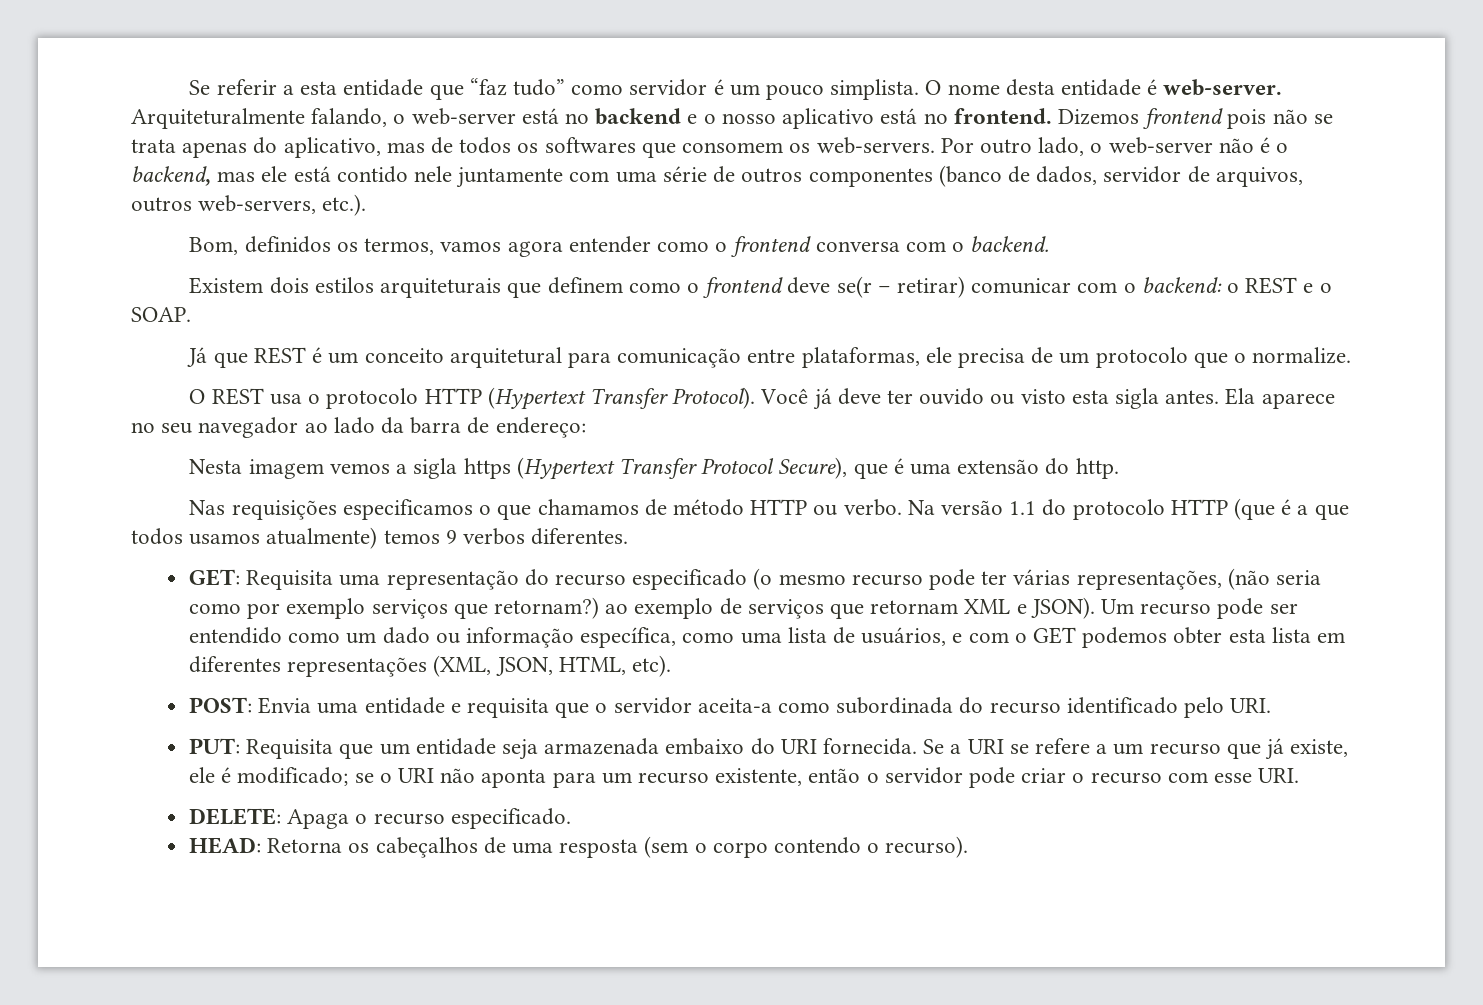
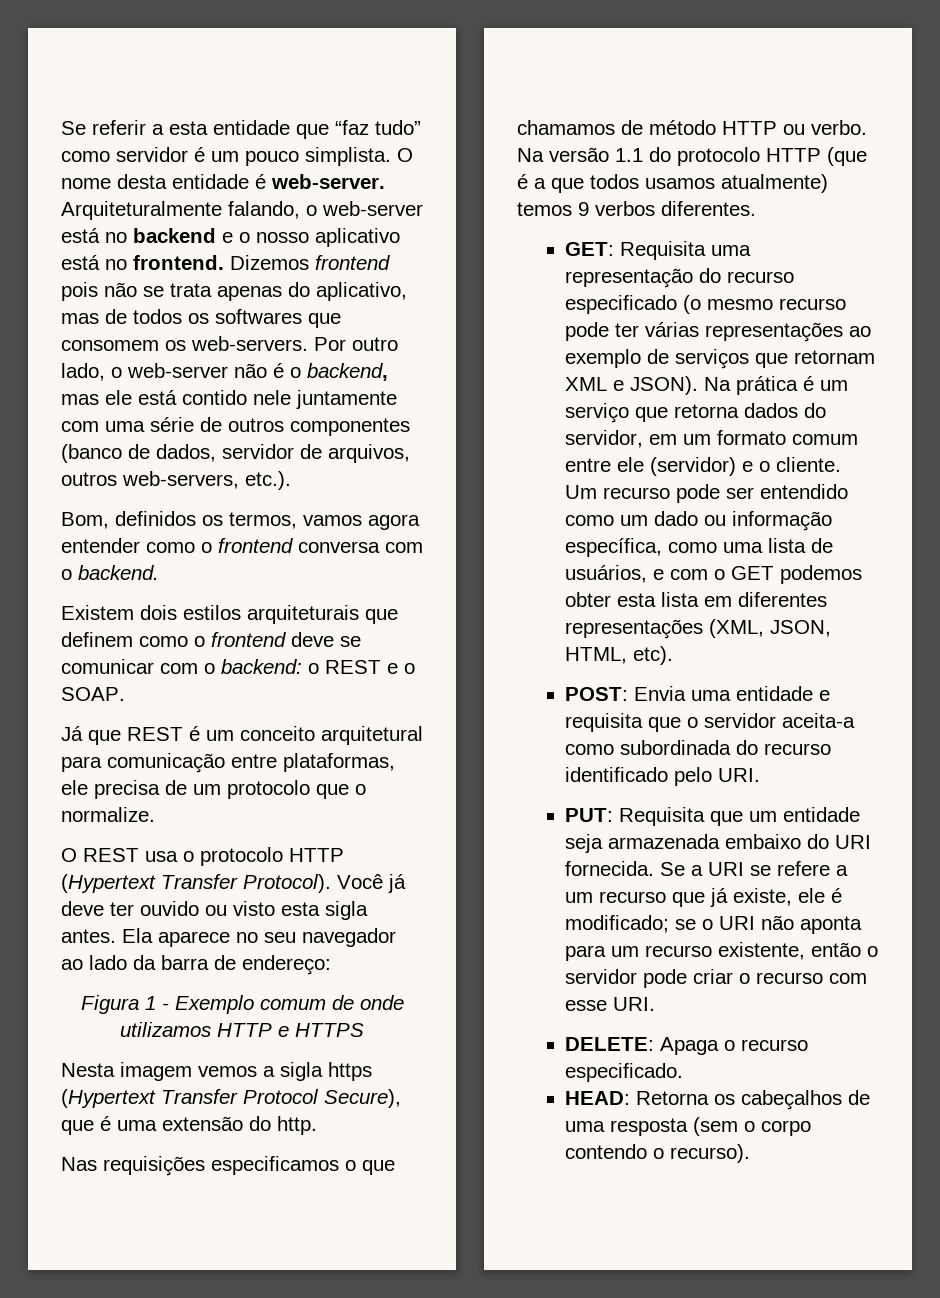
[836,276,966,298] se(r – retirar) -> [340,636,361,647] se
(586, 427) none -> [80,995,404,1014] [120,1022,364,1037] // Figura 1 - Exemplo comum de onde utilizamos HTTP e HTTPS
[1076,568,1322,590] [188,597,599,619] representações, (não seria como por exemplo serviços que retornam?) -> [705,322,844,342] representações
(1095, 608) none -> [704,376,849,395] [565,403,827,423] [565,430,859,448] [565,457,842,476] Na prática é um serviço que retorna dados do servidor, em um formato comum entre ele (servidor) e o cliente.

